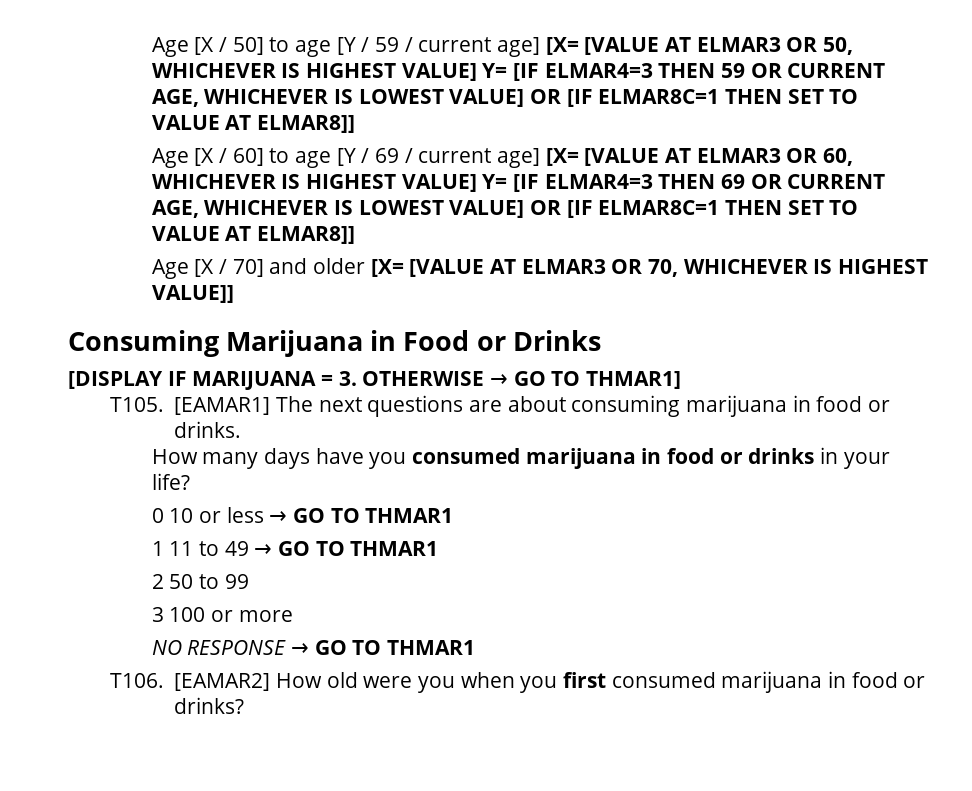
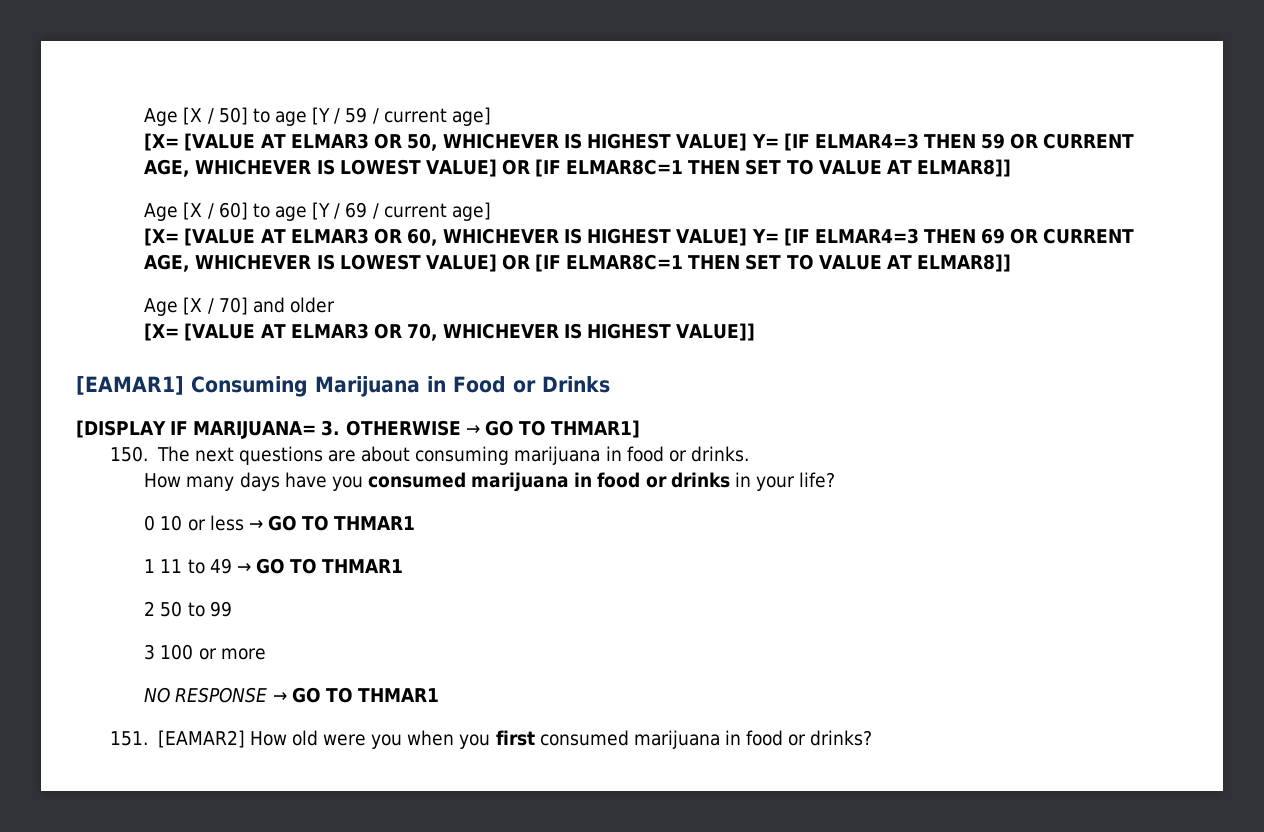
(540, 47) none -> (491, 116) //
(540, 158) none -> (491, 211) //
(365, 266) none -> (335, 305) //
(234, 294) none -> [76,376,184,395] [EAMAR1]
[192,371,333,390] MARIJUANA = -> [193,421,317,439] MARIJUANA=
[109,397,271,415] T105. [EAMAR1] -> [110,446,149,462] 150.
[109,673,164,688] T106. -> [110,731,149,746] 151.

